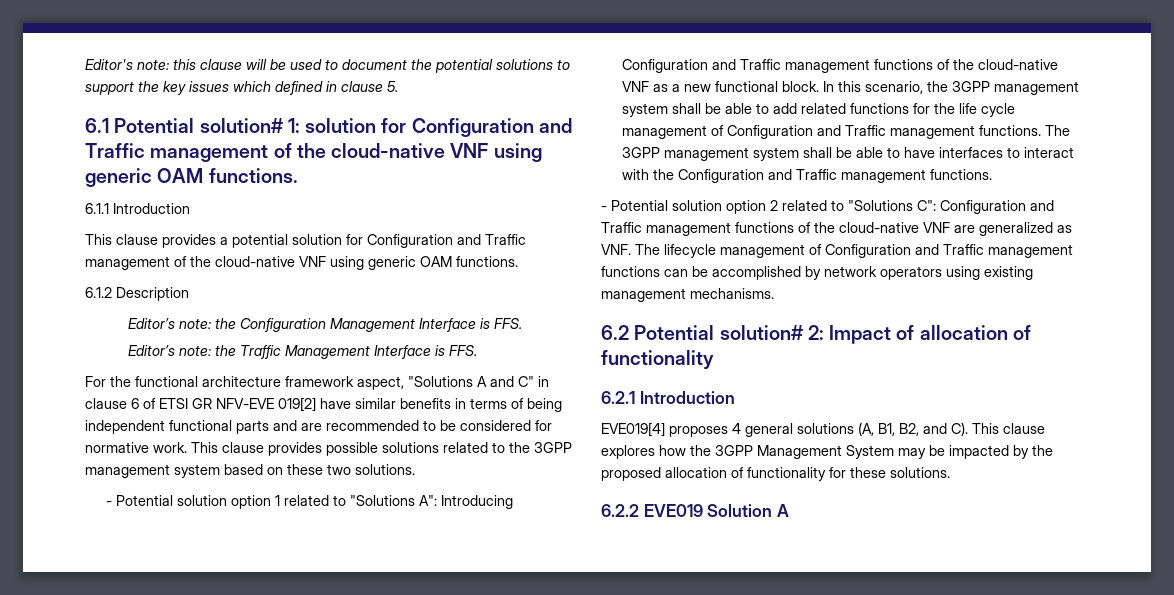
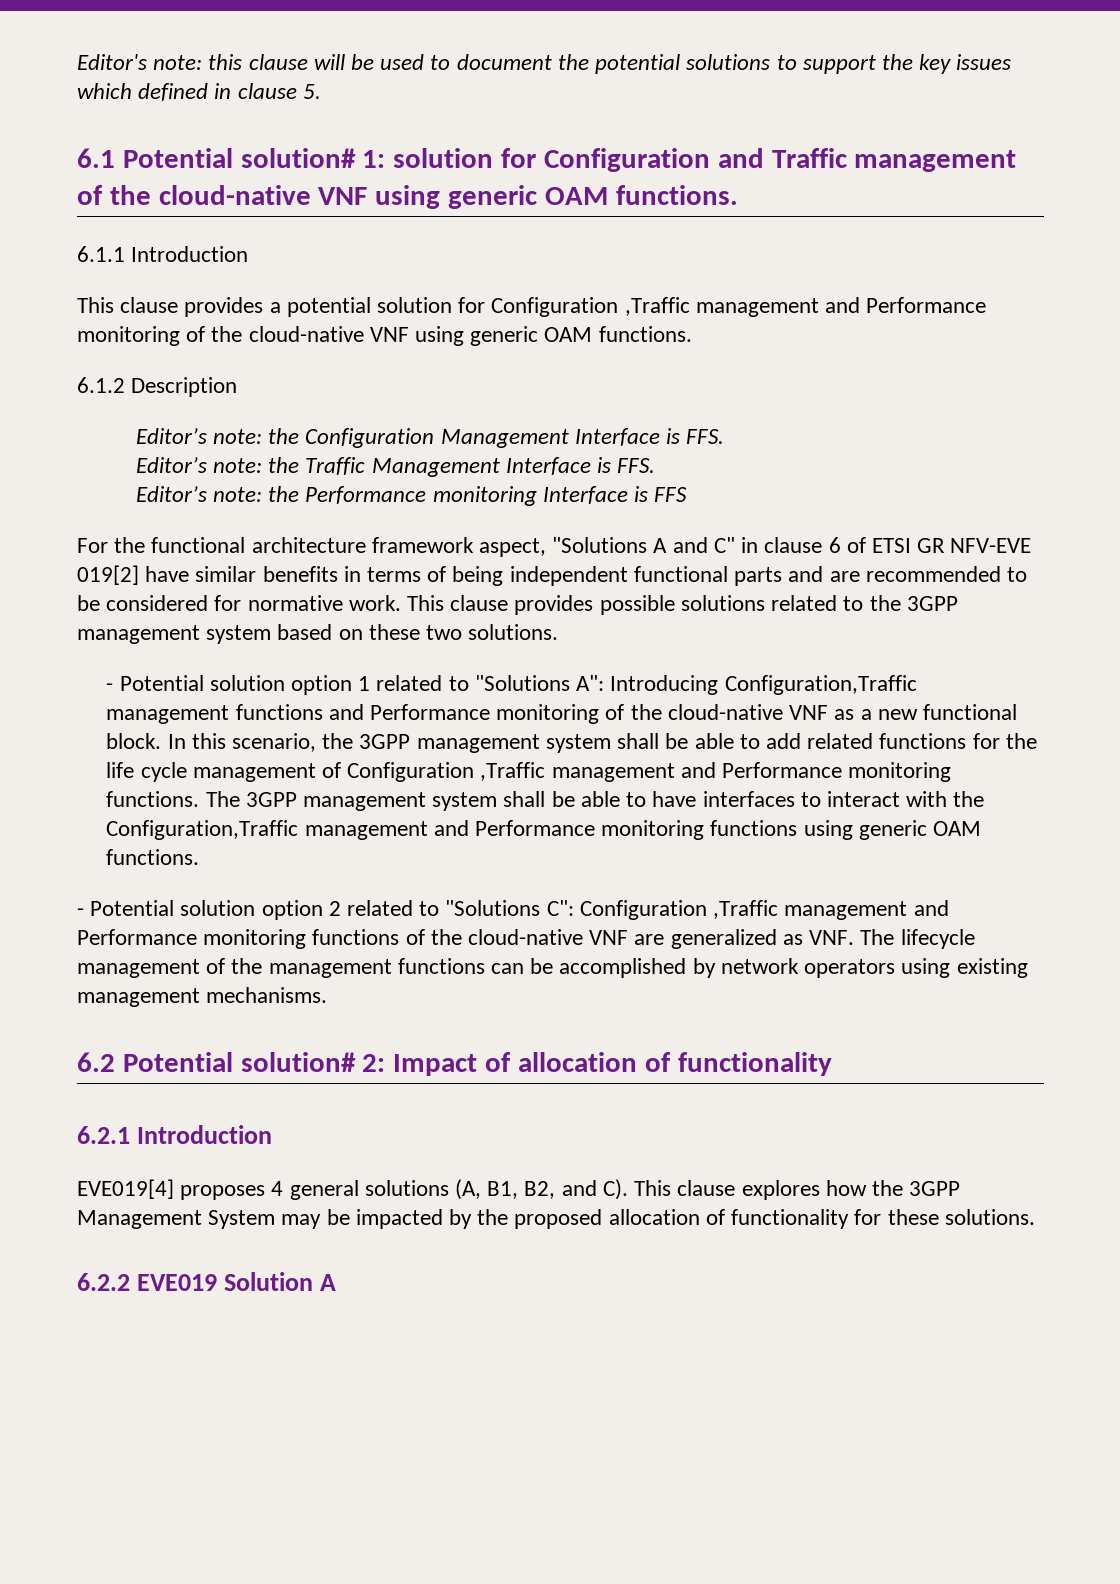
[457,234,526,245] [85,256,170,270] and Traffic management -> [624,297,987,317] [77,326,180,346] ,Traffic management and Performance monitoring
(477, 350) none -> [135,486,688,506] // Editor’s note: the Performance monitoring Interface is FFS
[622,59,934,73] Configuration and Traffic management functions -> [724,675,917,695] [106,704,600,724] Configuration,Traffic management functions and Performance monitoring
[817,125,976,139] and Traffic management -> [480,762,952,782] ,Traffic management and Performance monitoring
[678,169,927,183] Configuration and Traffic management -> [106,820,982,840] Configuration,Traffic management and Performance monitoring functions using generic OAM
[1030,200,1054,211] [601,222,731,236] and Traffic management -> [713,900,949,920] [77,929,307,949] ,Traffic management and Performance monitoring
[825,244,984,258] Configuration and Traffic -> [231,958,263,974] the

